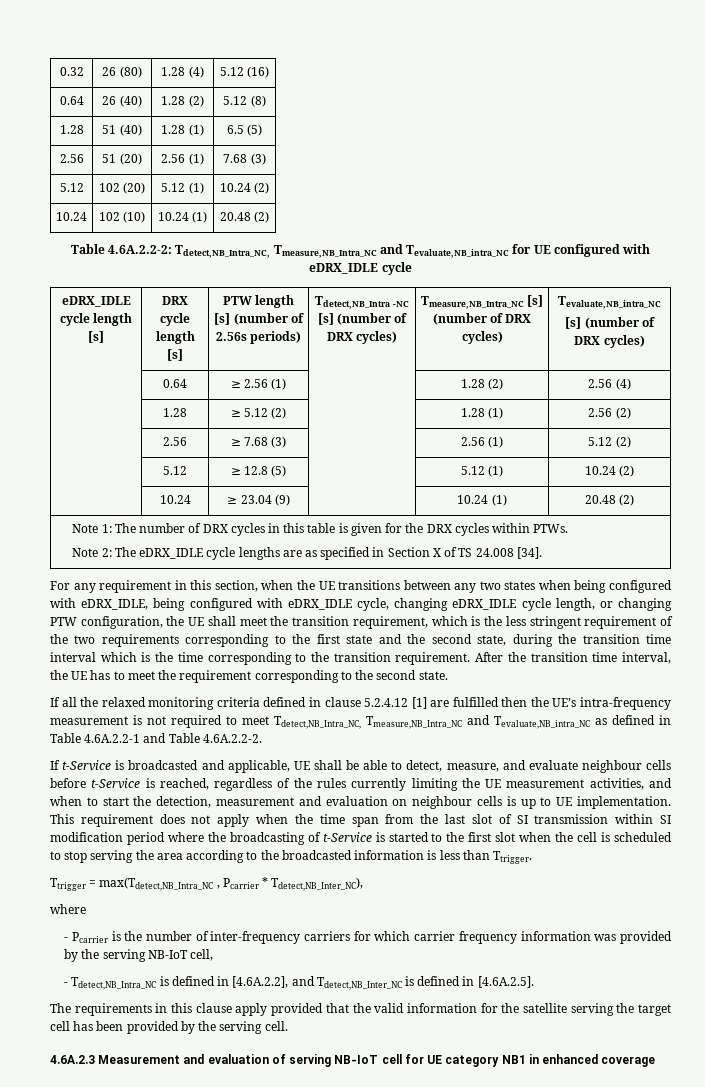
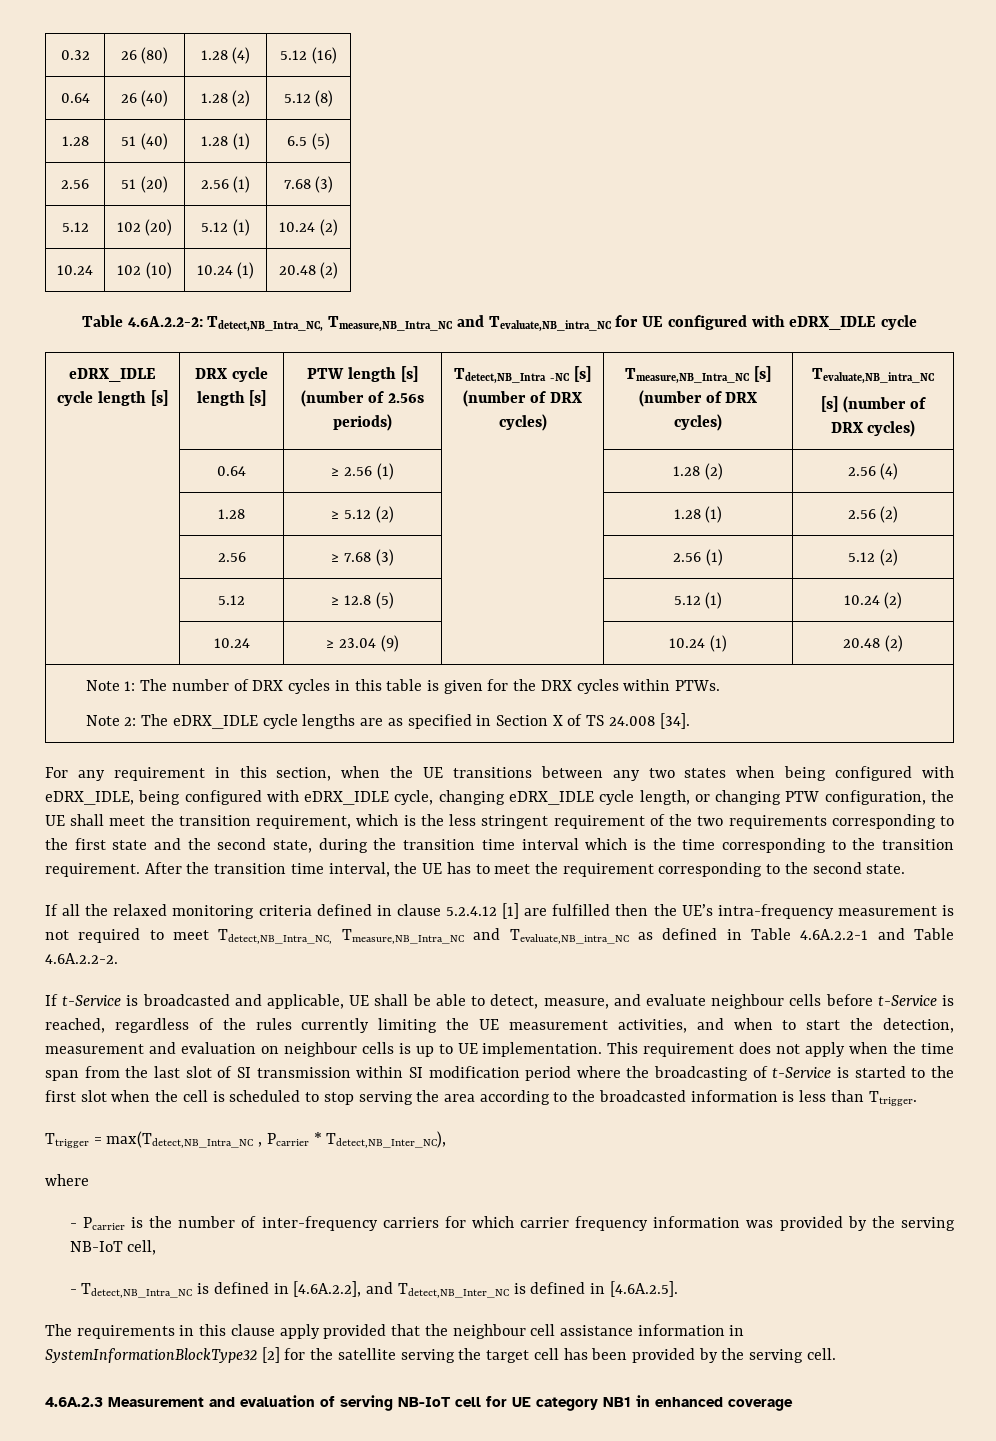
[374,1003,477,1013] valid information -> [452,1324,745,1339] [45,1347,280,1363] neighbour cell assistance information in SystemInformationBlockType32 [2]

